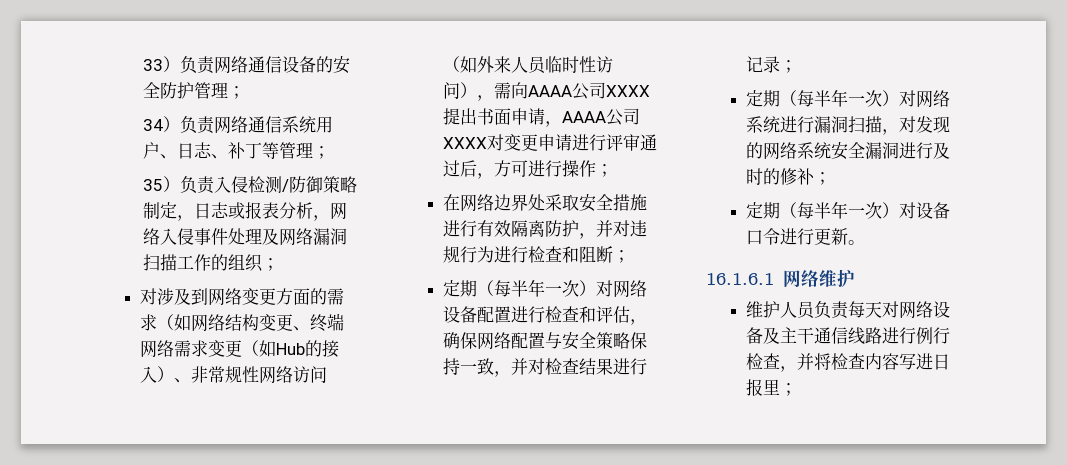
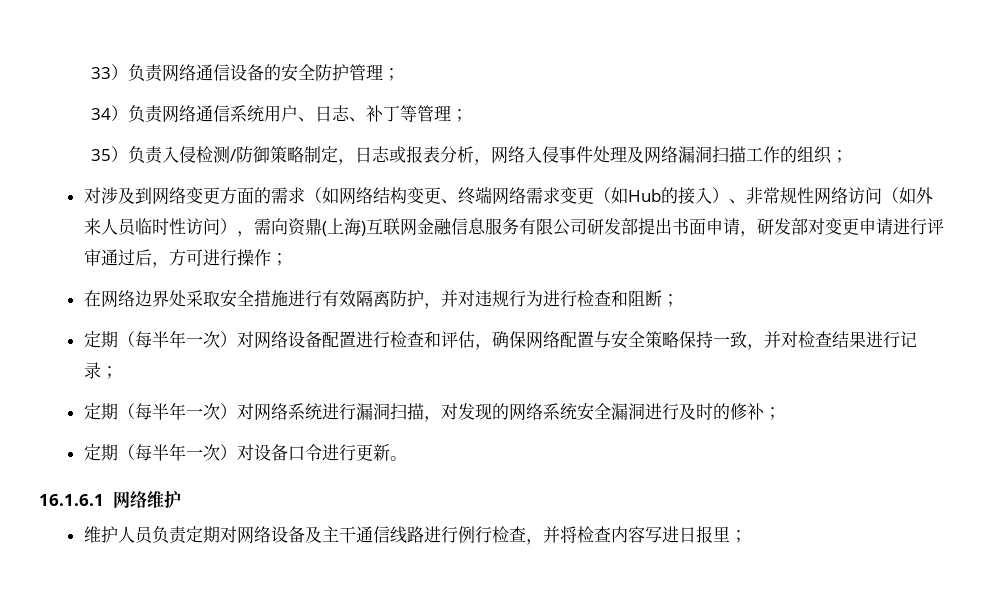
[528,82,651,100] AAAA公司XXXX -> [287,218,638,236] 资鼎(上海)互联网金融信息服务有限公司研发部
[562,108,641,126] [443,137,488,149] AAAA公司XXXX -> [756,218,808,235] 研发部
[848,301,883,318] 每天 -> [185,526,220,543] 定期

